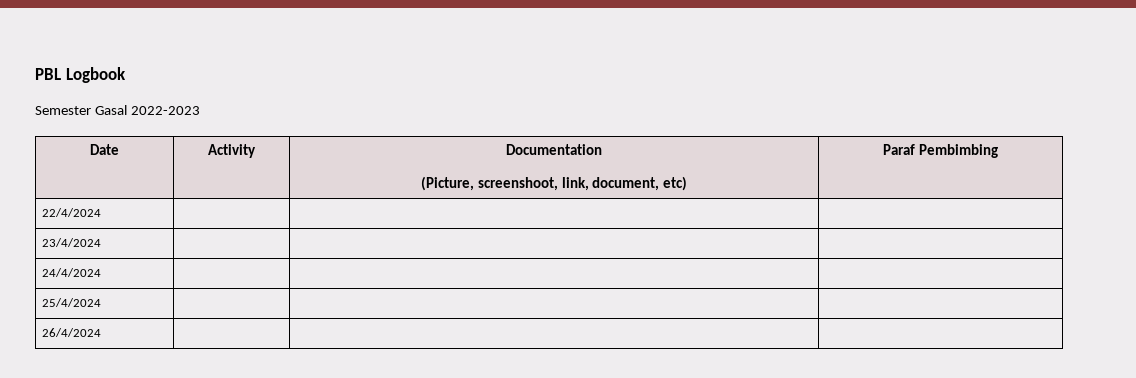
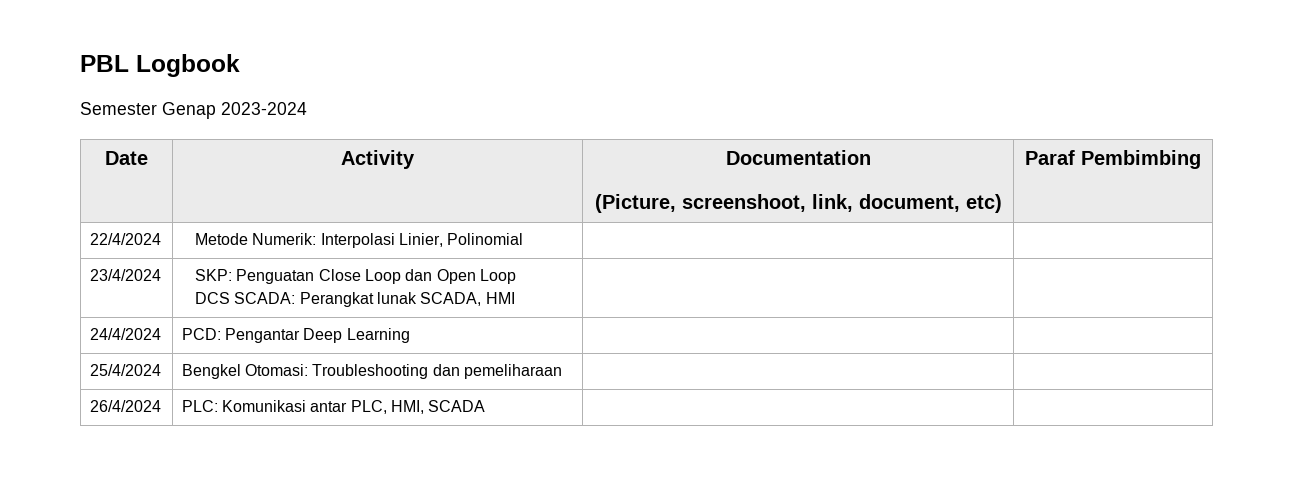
[94,105,200,115] Gasal 2022-2023 -> [162,102,307,119] Genap 2023-2024
[42,238,102,247] [42,268,102,277] [42,298,102,307] [42,328,102,337] | | // 23/4/2024 | | | // 24/4/2024 | | | // 25/4/2024 | | | // 26/4/2024 | -> [195,233,524,248] [89,269,161,281] [195,269,517,284] [195,292,515,307] [89,328,161,340] [181,328,410,343] [89,364,161,376] [181,364,562,379] [89,400,161,412] [181,400,486,414] Metode Numerik: Interpolasi Linier, Polinomial | | // 23/4/2024 | SKP: Penguatan Close Loop dan Open Loop // DCS SCADA: Perangkat lunak SCADA, HMI | | // 24/4/2024 | PCD: Pengantar Deep Learning | | // 25/4/2024 | Bengkel Otomasi: Troubleshooting dan pemeliharaan | | // 26/4/2024 | PLC: Komunikasi antar PLC, HMI, SCADA

